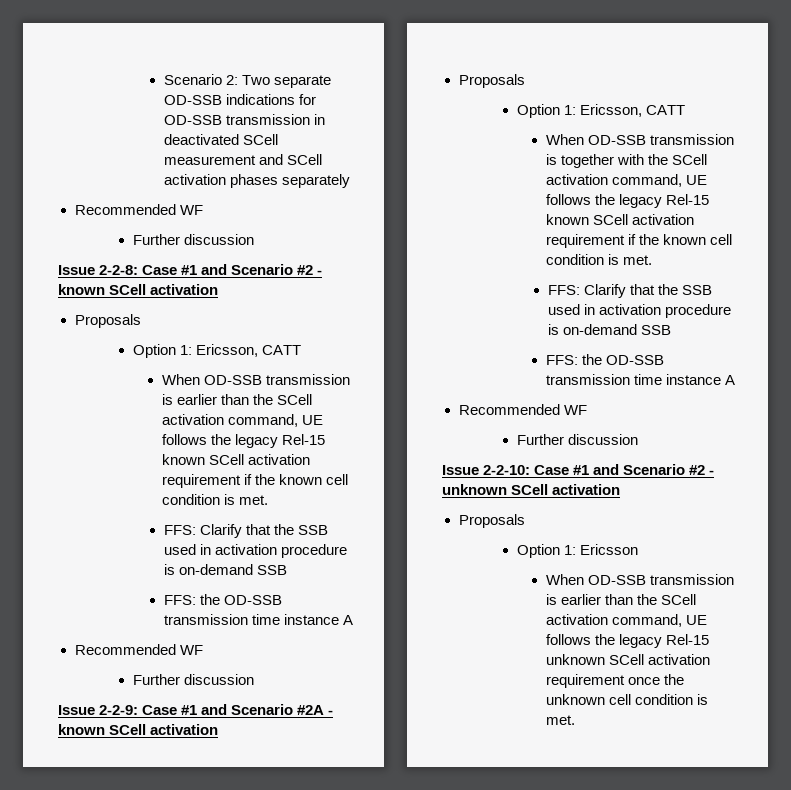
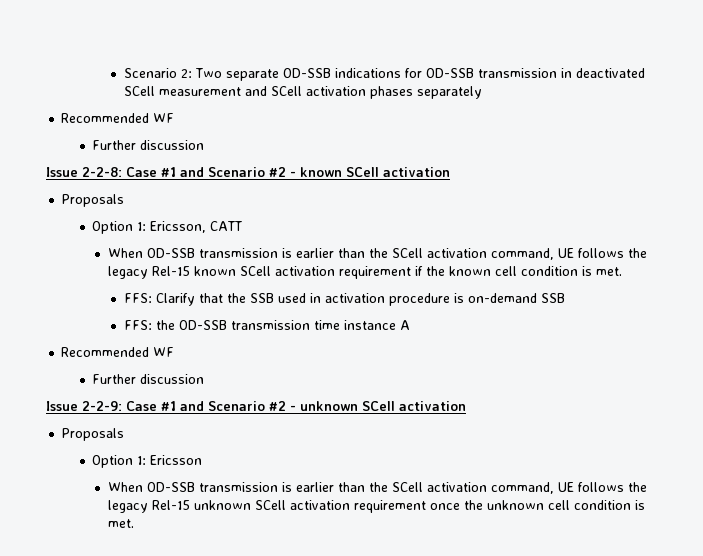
[297,705,334,715] [58,724,219,735] [458,74,525,88] [516,104,685,118] [545,134,734,145] [545,154,707,168] [545,174,707,187] [545,194,709,208] [545,214,694,225] [545,234,732,248] [545,254,652,265] [547,284,712,298] [547,304,731,318] [547,324,671,335] [545,354,664,365] [545,374,735,385] [458,404,587,415] [516,434,638,445] [442,464,686,475] #2A - known SCell activation // Proposals // Option 1: Ericsson, CATT // When OD-SSB transmission is together with the SCell activation command, UE follows the legacy Rel-15 known SCell activation requirement if the known cell condition is met. // FFS: Clarify that the SSB used in activation procedure is on-demand SSB // FFS: the OD-SSB transmission time instance A // Recommended WF // Further discussion // Issue 2-2-10: Case #1 and Scenario -> (265, 406) none

